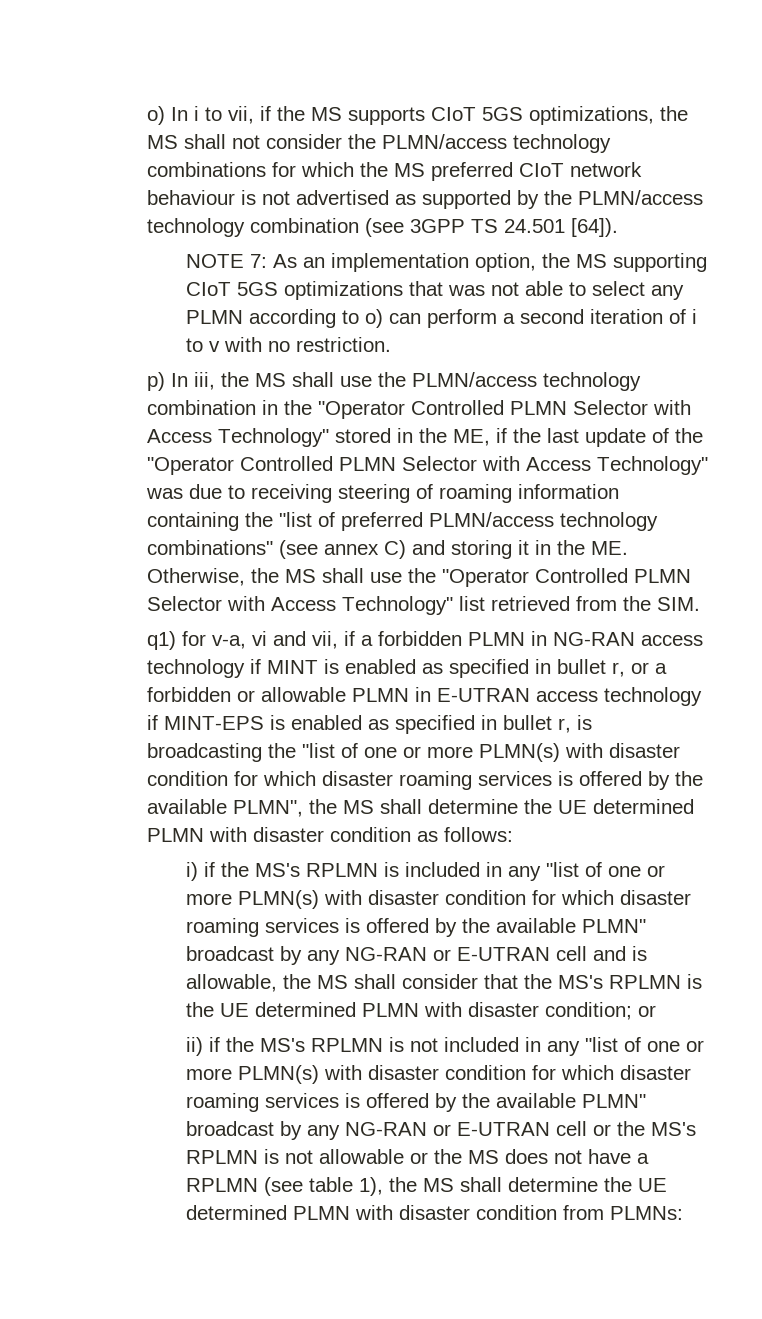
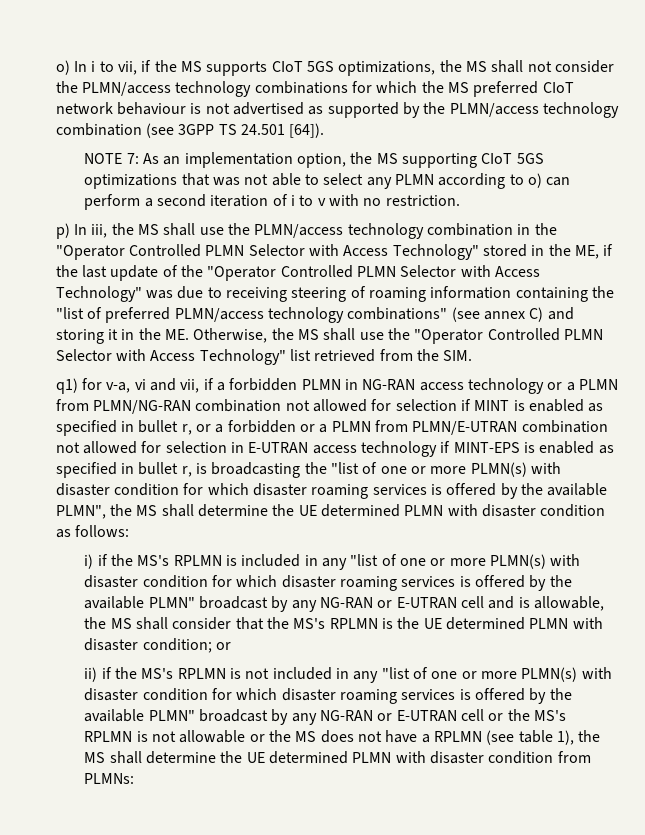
(246, 668) none -> [547,379,618,391] [55,399,457,414] or a PLMN from PLMN/NG-RAN combination not allowed for selection
[261,687,410,702] allowable PLMN -> [319,420,608,435] [55,441,227,454] a PLMN from PLMN/E-UTRAN combination not allowed for selection

